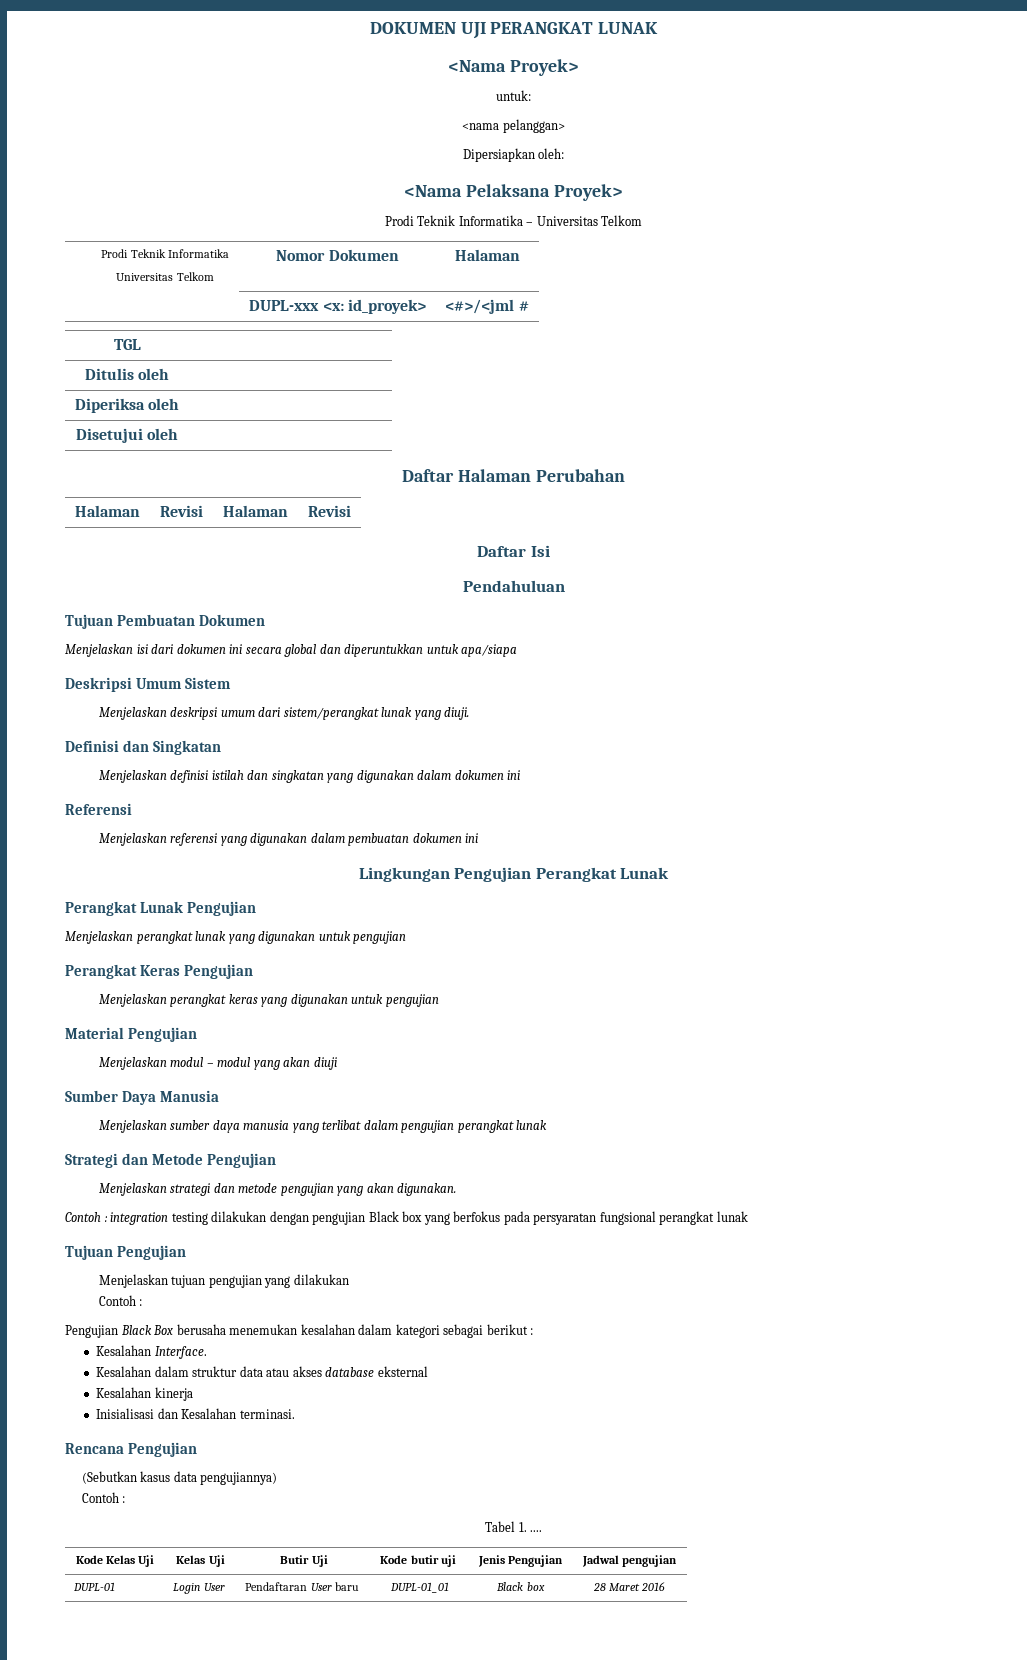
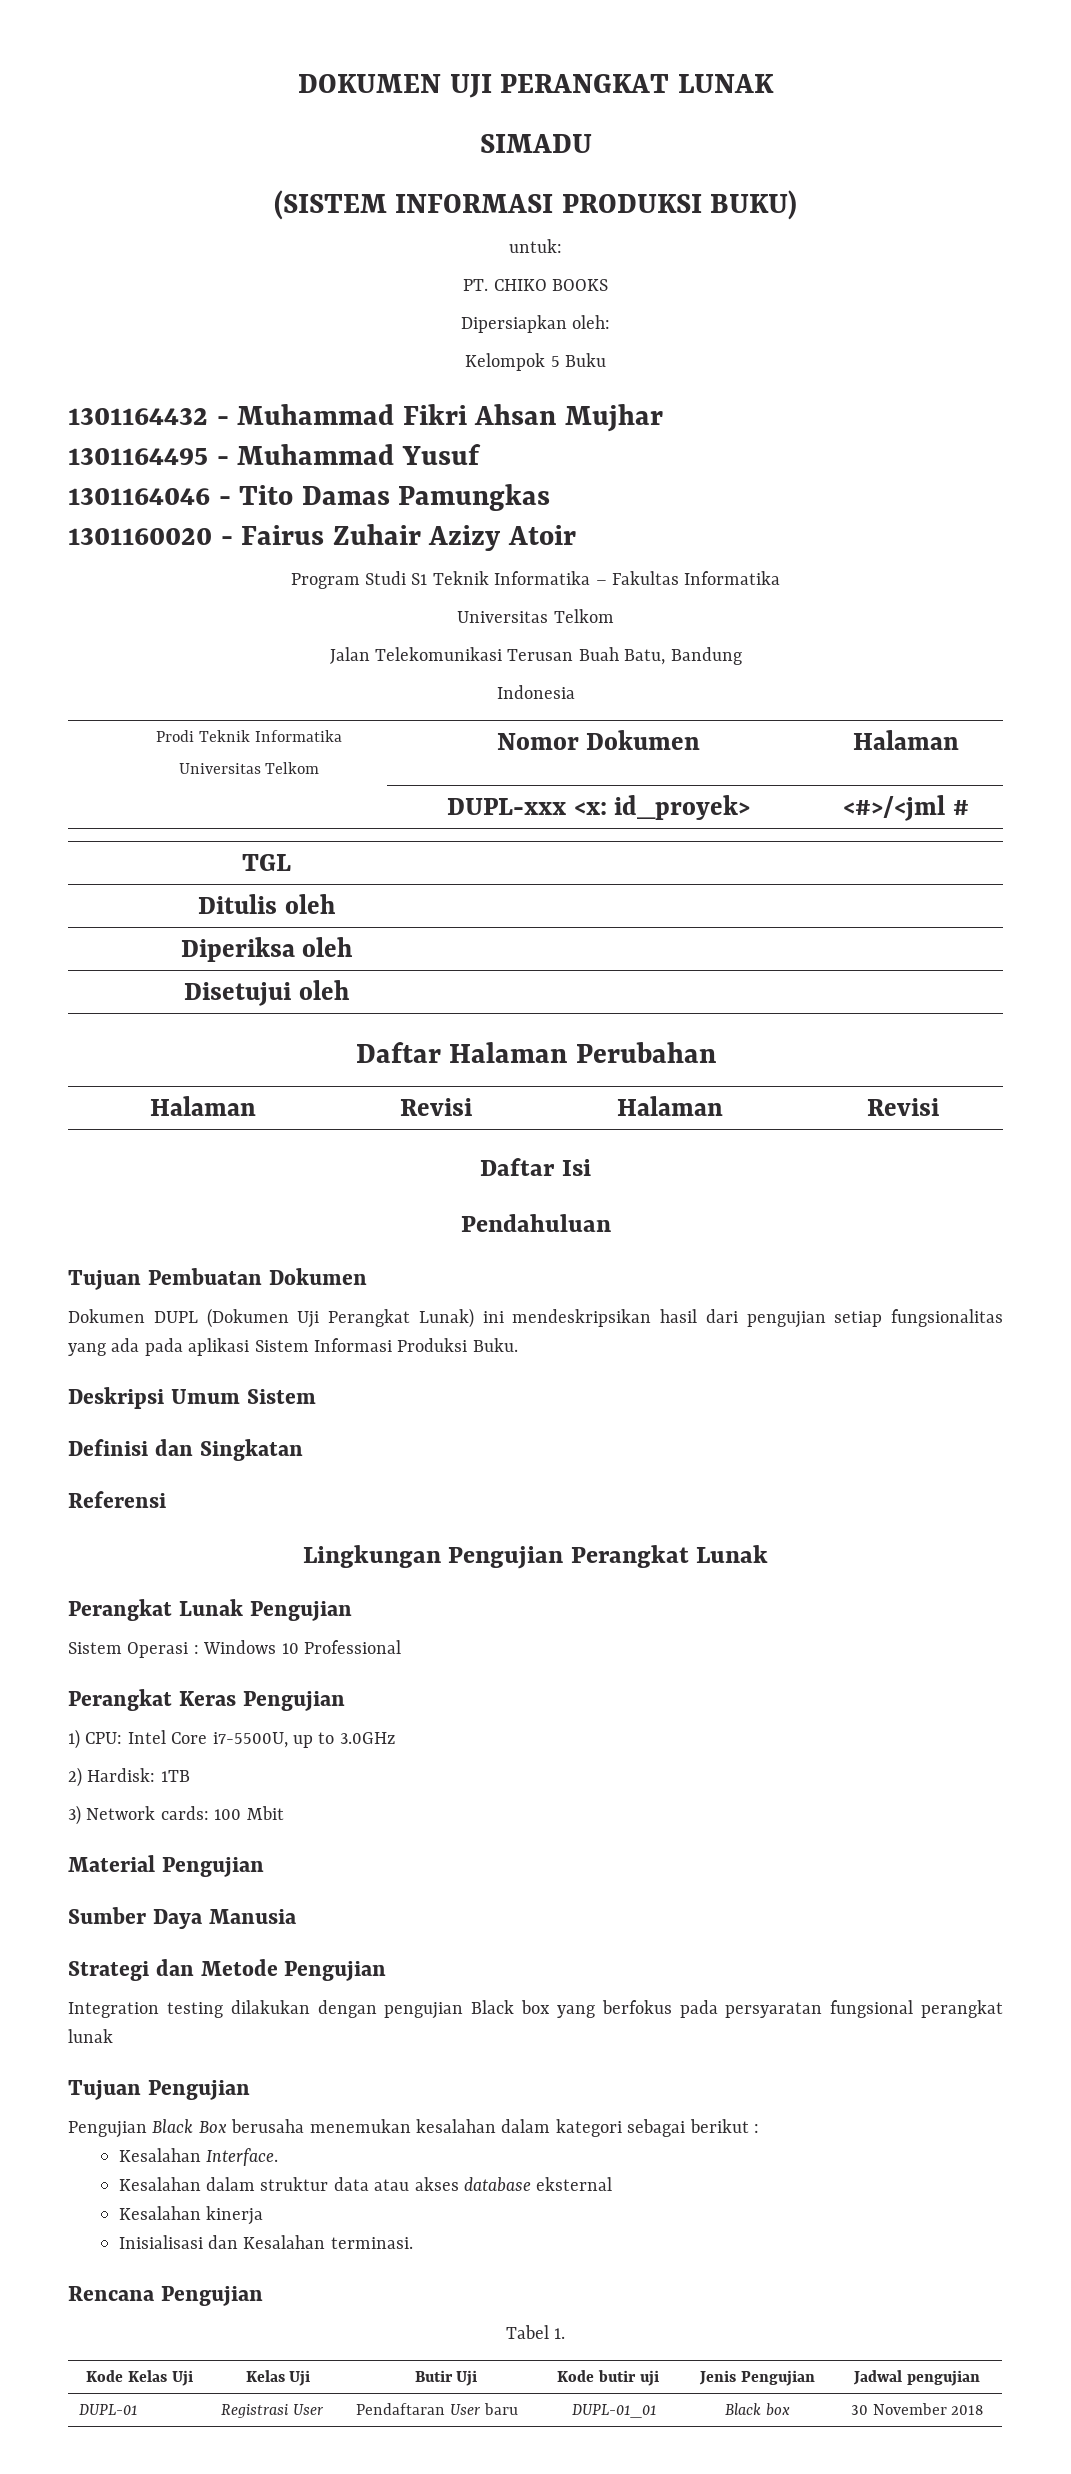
[448,59,579,76] [496,90,531,101] [462,119,565,133] [462,148,565,162] [404,184,623,201] [384,215,414,226] <Nama Proyek> // untuk: // <nama pelanggan> // Dipersiapkan oleh: // <Nama Pelaksana Proyek> // Prodi -> [479,134,592,153] [273,190,798,220] [509,239,562,253] [463,279,608,291] [460,315,611,333] [465,353,606,371] [68,404,663,432] [68,444,481,465] [68,484,551,511] [68,524,576,551] [290,571,428,589] SIMADU // (SISTEM INFORMASI PRODUKSI BUKU) // untuk: // PT. CHIKO BOOKS // Dipersiapkan oleh: // Kelompok 5 Buku // 1301164432 - Muhammad Fikri Ahsan Mujhar // 1301164495 - Muhammad Yusuf // 1301164046 - Tito Damas Pamungkas // 1301160020 - Fairus Zuhair Azizy Atoir // Program Studi S1
[536,215,643,226] Universitas Telkom -> [611,571,781,585] [457,609,614,623] [329,647,742,665] [496,685,575,699] Fakultas Informatika // Universitas Telkom // Jalan Telekomunikasi Terusan Buah Batu, Bandung // Indonesia
[65,644,518,657] [65,677,232,692] [98,707,470,720] [65,740,222,755] [98,770,521,783] [65,803,132,815] [98,833,479,846] Menjelaskan isi dari dokumen ini secara global dan diperuntukkan untuk apa/siapa // Deskripsi Umum Sistem // Menjelaskan deskripsi umum dari sistem/perangkat lunak yang diuji. // Definisi dan Singkatan // Menjelaskan definisi istilah dan singkatan yang digunakan dalam dokumen ini // Referensi // Menjelaskan referensi yang digunakan dalam pembuatan dokumen ini -> [68,1308,1003,1328] [68,1338,518,1356] [68,1387,316,1409] [68,1439,303,1461] [68,1491,166,1508] Dokumen DUPL (Dokumen Uji Perangkat Lunak) ini mendeskripsikan hasil dari pengujian setiap fungsionalitas yang ada pada aplikasi Sistem Informasi Produksi Buku. // Deskripsi Umum Sistem // Definisi dan Singkatan // Referensi
[65,931,407,944] [65,964,254,979] [98,994,439,1007] [65,1027,198,1042] [98,1057,337,1070] [65,1090,220,1105] [98,1120,548,1133] [65,1153,277,1168] [98,1183,457,1196] [65,1212,169,1225] Menjelaskan perangkat lunak yang digunakan untuk pengujian // Perangkat Keras Pengujian // Menjelaskan perangkat keras yang digunakan untuk pengujian // Material Pengujian // Menjelaskan modul – modul yang akan diuji // Sumber Daya Manusia // Menjelaskan sumber daya manusia yang terlibat dalam pengujian perangkat lunak // Strategi dan Metode Pengujian // Menjelaskan strategi dan metode pengujian yang akan digunakan. // Contoh : integration -> [68,1640,401,1658] [68,1689,345,1711] [68,1729,395,1749] [68,1767,190,1787] [68,1805,284,1825] [68,1855,264,1877] [68,1907,297,1929] [68,1959,387,1981] [68,2002,159,2018] Sistem Operasi : Windows 10 Professional // Perangkat Keras Pengujian // 1) CPU: Intel Core i7-5500U, up to 3.0GHz // 2) Hardisk: 1TB // 3) Network cards: 100 Mbit // Material Pengujian // Sumber Daya Manusia // Strategi dan Metode Pengujian // Integration
[98,1274,349,1288] [98,1295,143,1306] // Menjelaskan tujuan pengujian yang dilakukan // Contoh : -> (250, 2090) none
[81,1471,278,1485] [81,1492,126,1503] // (Sebutkan kasus data pengujiannya) // Contoh : -> (263, 2296) none
[530,1530,543,1532] .... -> (566, 2333) none
[173,1583,201,1594] Login -> [221,2404,290,2418] Registrasi
[592,1582,666,1591] 28 Maret 2016 -> [850,2403,984,2415] 30 November 2018

